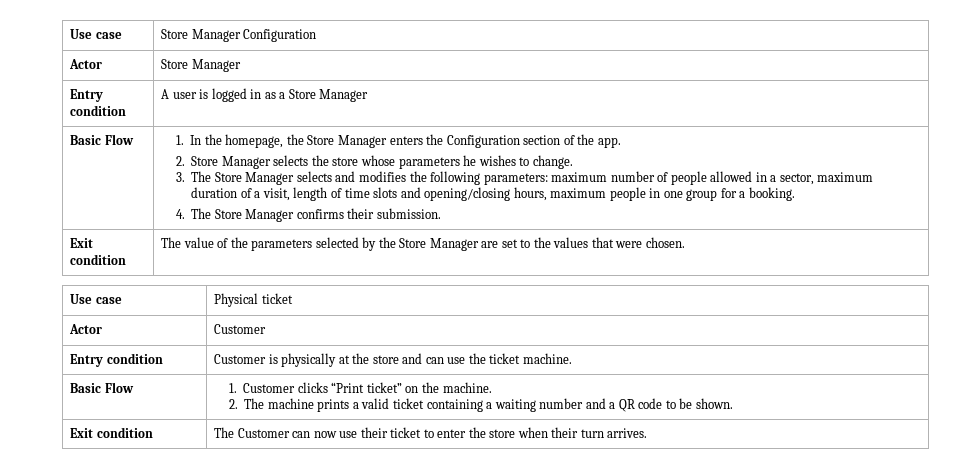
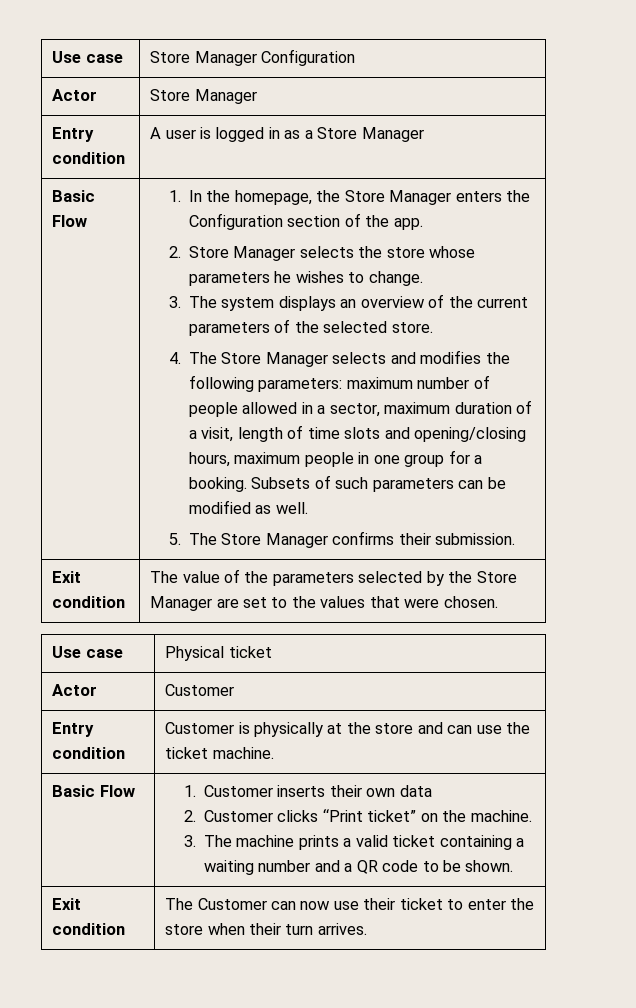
(212, 176) none -> [221,294,529,311] [188,319,433,336] [168,352,217,364] system displays an overview of the current parameters of the selected store. // 4. The
[175,209,185,219] // 4. -> [251,475,506,492] [188,500,308,514] [168,533,181,545] Subsets of such parameters can be modified as well. // 5.
(296, 388) none -> [277,785,432,797] [183,810,273,822] inserts their own data // 2. Customer
[228,399,238,409] 2. -> [183,835,196,847] 3.

